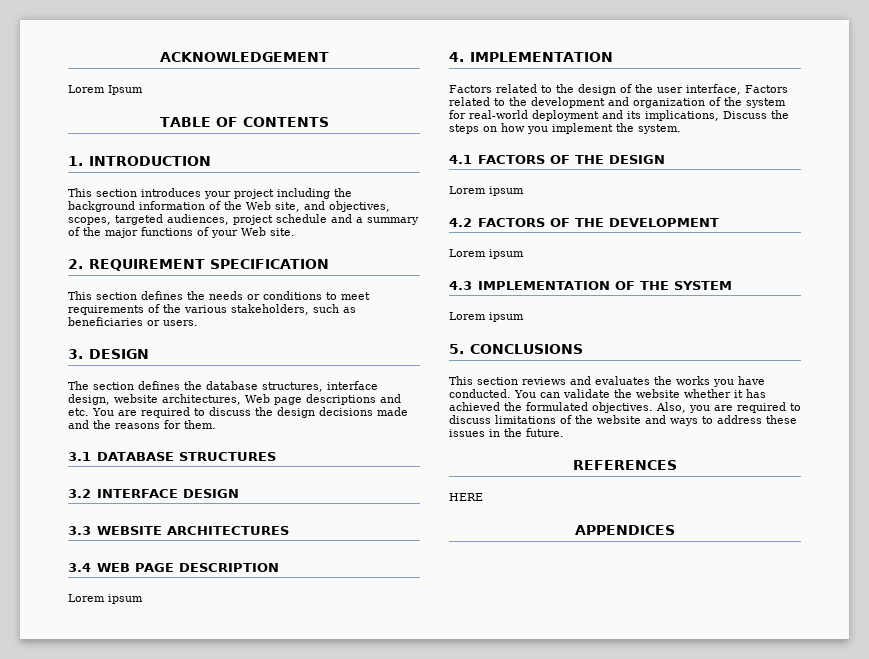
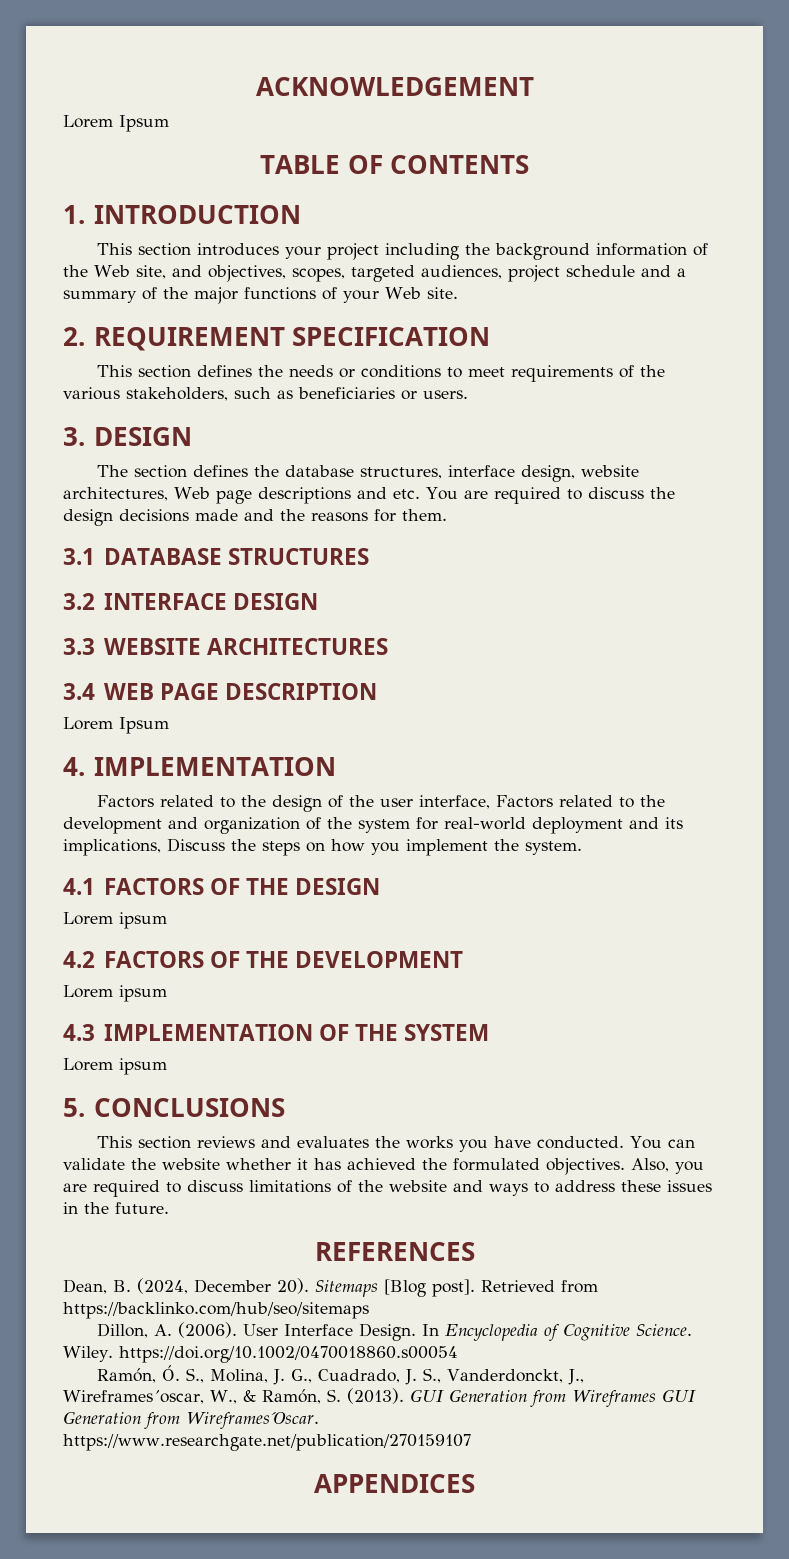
[108,594,143,604] ipsum -> [119,717,169,734] Ipsum
[449,493,483,501] HERE -> [63,1278,598,1297] [63,1302,369,1319] [96,1322,692,1341] [63,1346,458,1363] [96,1365,584,1385] [63,1388,696,1407] [63,1411,319,1429] [63,1434,471,1451] Dean, B. (2024, December 20). Sitemaps [Blog post]. Retrieved from https://backlinko.com/hub/seo/sitemaps // Dillon, A. (2006). User Interface Design. In Encyclopedia of Cognitive Science. Wiley. https://doi.org/10.1002/0470018860.s00054 // Ramón, Ó. S., Molina, J. G., Cuadrado, J. S., Vanderdonckt, J., Wireframes´oscar, W., & Ramón, S. (2013). GUI Generation from Wireframes GUI Generation from Wireframes´Oscar. https://www.researchgate.net/publication/270159107

